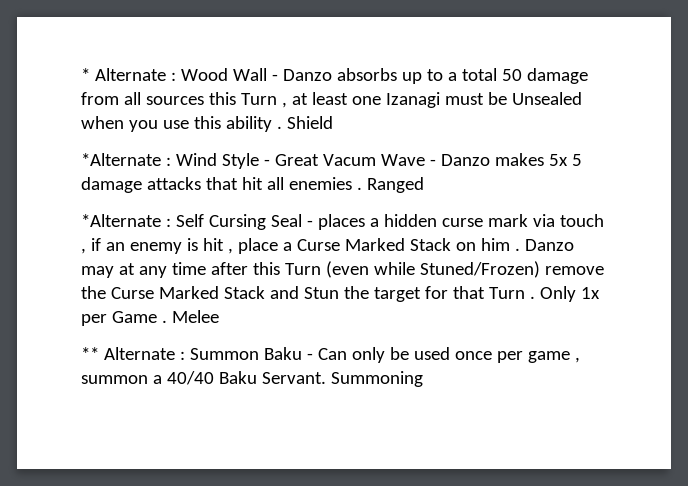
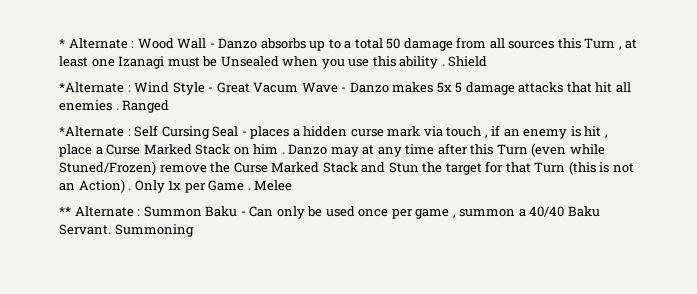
(525, 293) none -> [568,161,634,175] [59,179,125,193] (this is not an Action)

